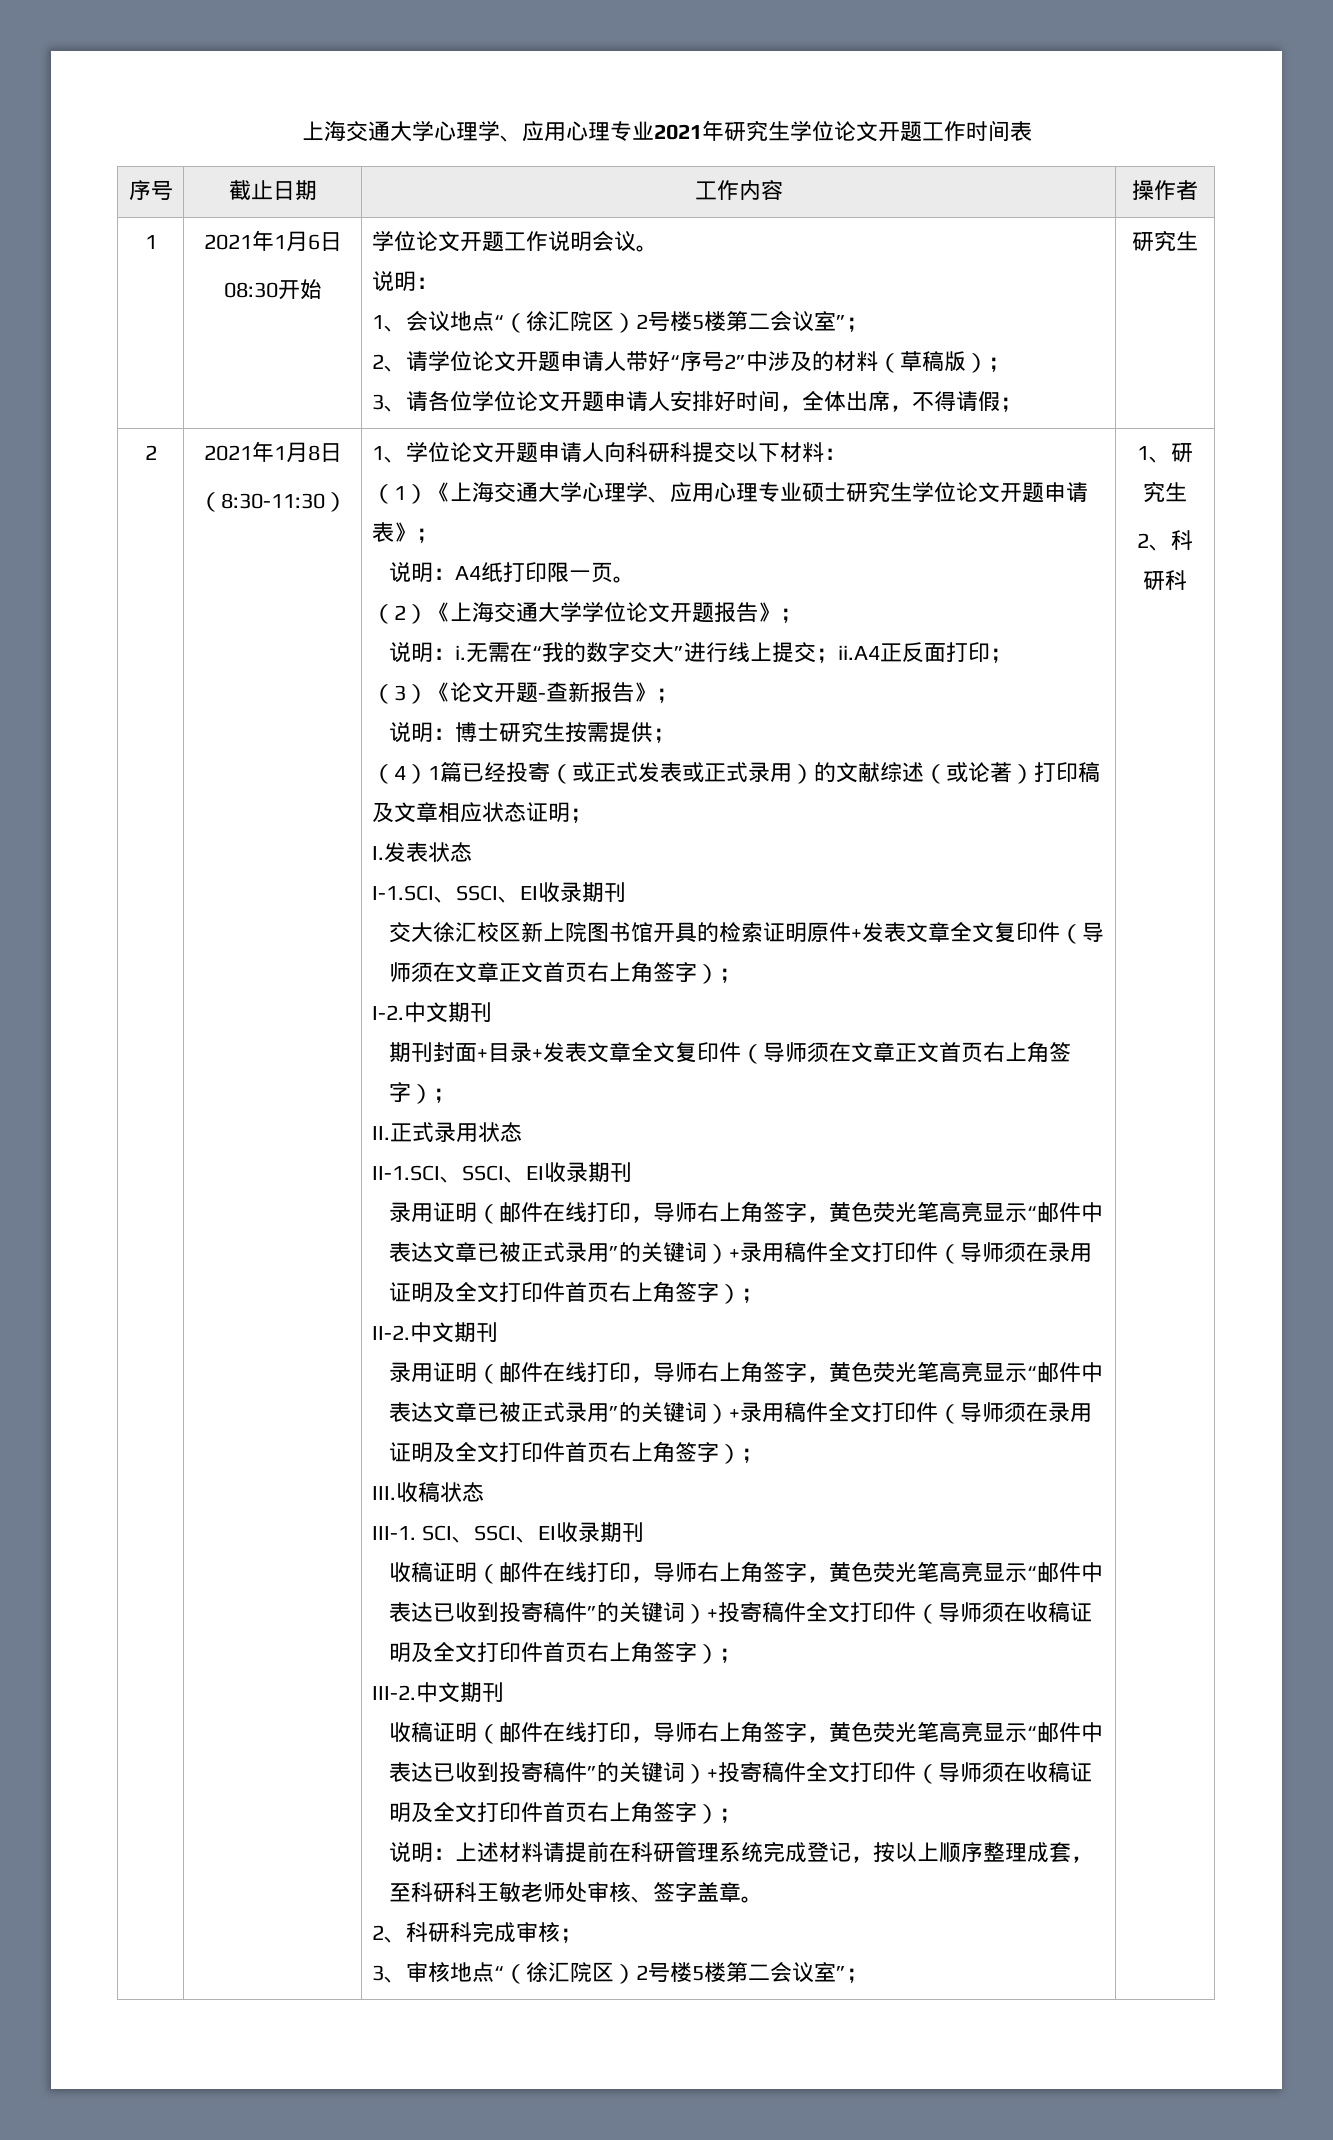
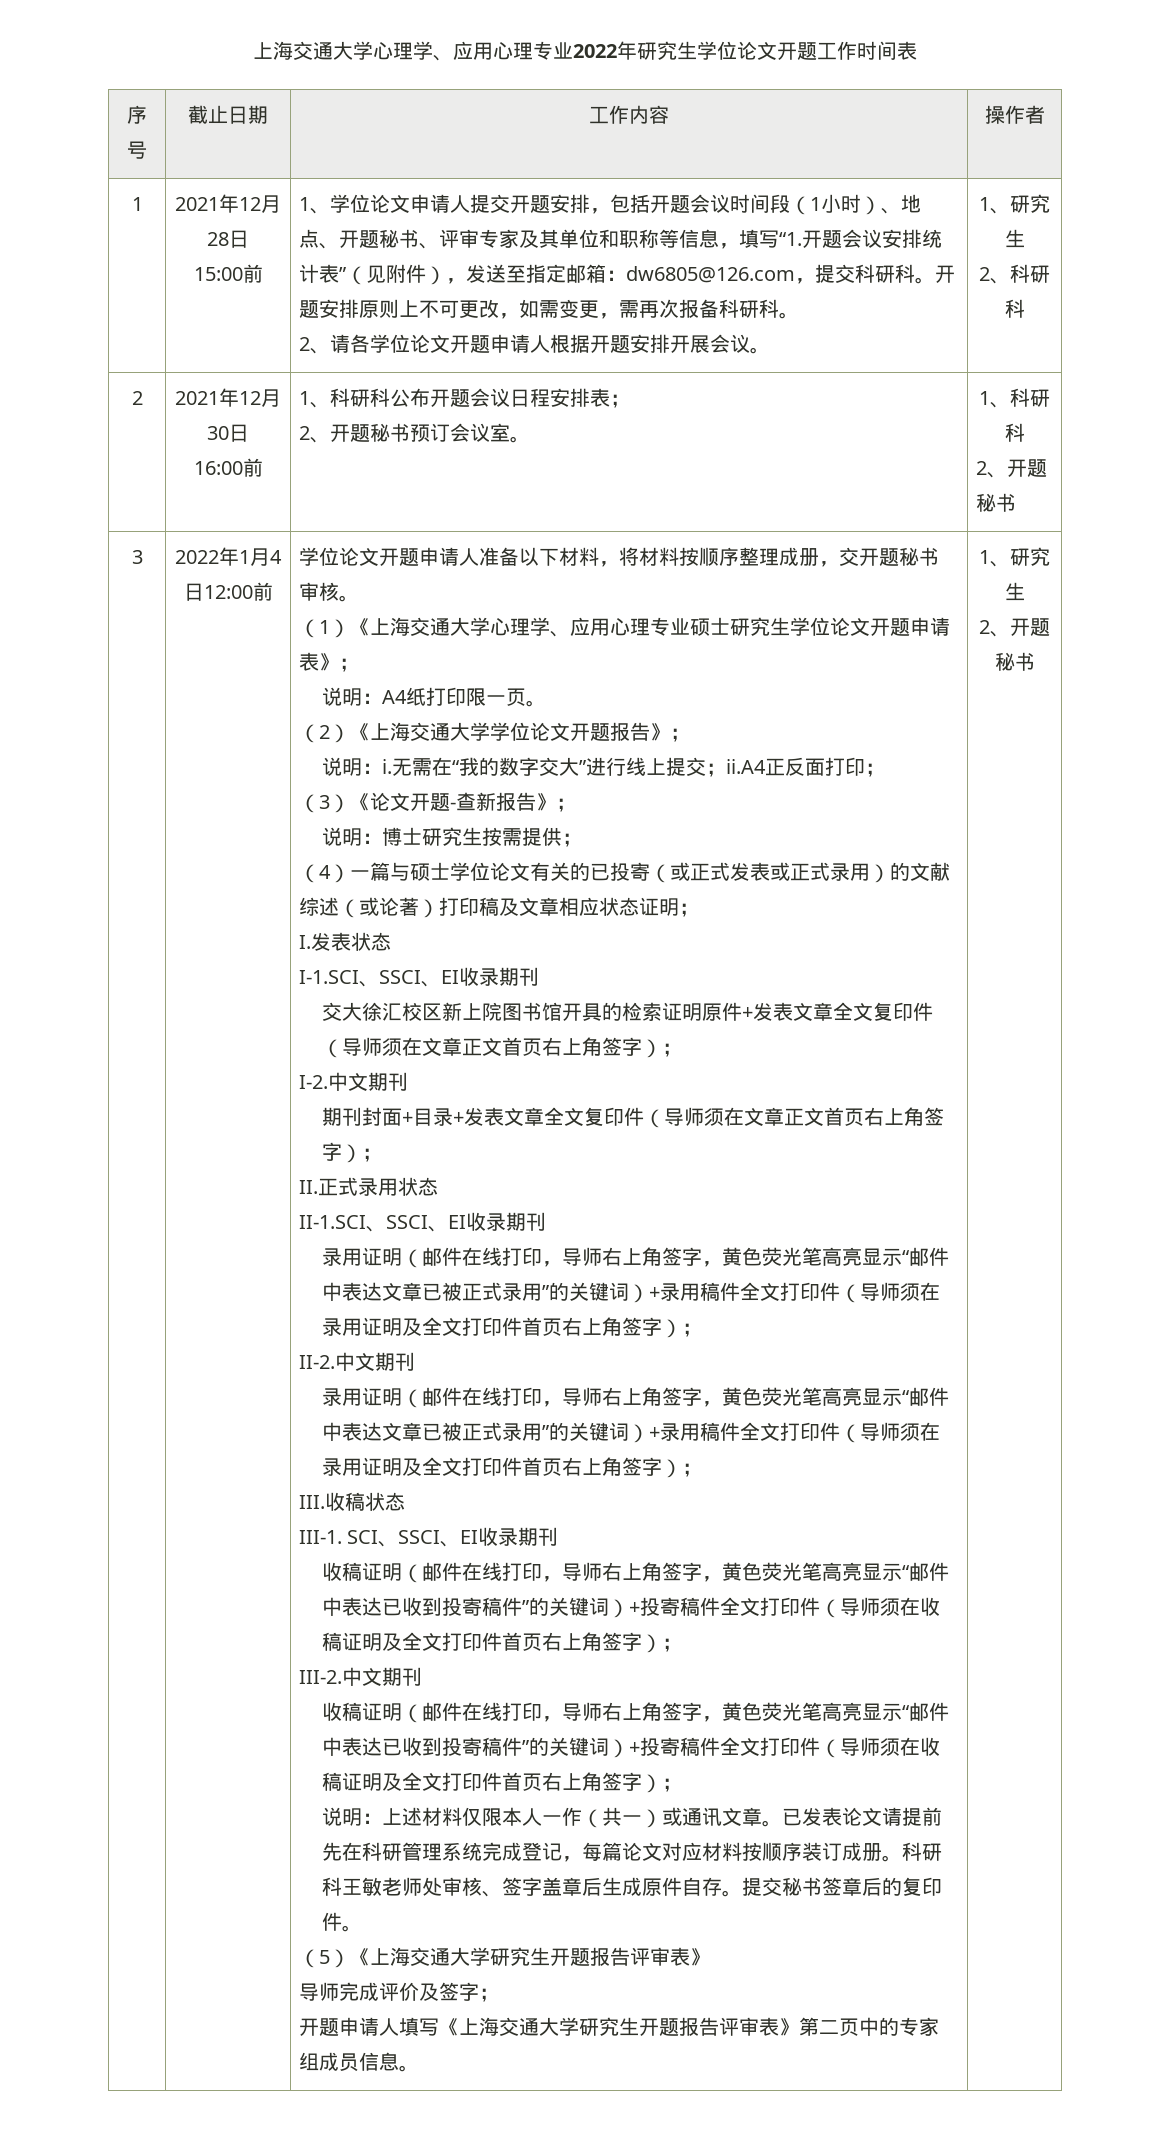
[301,121,702,142] 上海交通大学心理学、应用心理专业2021 -> [253,41,617,61] 上海交通大学心理学、应用心理专业2022
[273,231,342,252] [223,279,322,300] [372,231,659,252] [372,271,439,292] [372,311,869,333] 1月6日 // 08:30开始 | 学位论文开题工作说明会议。 // 说明： // 1、会议地点“（徐汇院区）2号楼5楼第二会议室”； -> [239,195,281,213] [207,230,249,248] [193,264,263,283] [299,194,922,215] [299,229,943,249] [299,264,956,285] [299,299,800,319] 12月28日 // 15:00前 | 1、学位论文申请人提交开题安排，包括开题会议时间段（1小时）、地点、开题秘书、评审专家及其单位和职称等信息，填写“1.开题会议安排统计表”（见附件），发送至指定邮箱：dw6805@126.com，提交科研科。开题安排原则上不可更改，如需变更，需再次报备科研科。
[428,351,1011,373] [372,390,1023,412] [1132,230,1198,252] [144,445,157,460] [203,441,342,463] [198,492,347,512] [372,442,847,463] 学位论文开题申请人带好“序号2”中涉及的材料（草稿版）； // 3、请各位学位论文开题申请人安排好时间，全体出席，不得请假； | 研究生 // 2 | 2021年1月8日 // （8:30-11:30） | 1、学位论文开题申请人向科研科提交以下材料： -> [350,334,771,354] [979,194,1050,214] [1004,229,1025,248] [979,264,1050,284] [1004,299,1025,318] [131,391,143,405] [175,388,281,407] [207,424,249,442] [193,458,263,477] [299,388,631,408] [299,423,531,443] [979,388,1050,408] [1004,423,1025,442] [976,459,1048,478] [976,493,1017,512] [131,550,143,564] [175,547,282,566] [183,582,273,601] [299,547,940,567] [299,582,360,602] 各学位论文开题申请人根据开题安排开展会议。 | 1、研究生 // 2、科研科 // 2 | 2021年12月30日 // 16:00前 | 1、科研科公布开题会议日程安排表； // 2、开题秘书预订会议室。 | 1、科研科 // 2、开题秘书 // 3 | 2022年1月4日12:00前 | 学位论文开题申请人准备以下材料，将材料按顺序整理成册，交开题秘书审核。
[428,762,507,782] 1篇已经 -> [350,862,611,881] 一篇与硕士学位论文有关的已
[542,1841,609,1862] 请提前 -> [461,1807,942,1828] [321,1842,342,1861] 仅限本人一作（共一）或通讯文章。已发表论文请提前先
[872,1842,1093,1863] [388,1883,411,1902] 按以上顺序整理成套，至 -> [581,1842,902,1862] 每篇论文对应材料按顺序装订成册。
[740,1896,763,1903] [372,1921,583,1943] [372,1962,869,1984] [1137,443,1193,463] [1143,481,1187,503] [1137,530,1193,551] [1143,570,1187,590] 。 // 2、科研科完成审核； // 3、审核地点“（徐汇院区）2号楼5楼第二会议室”； | 1、研究生 // 2、科研科 -> [581,1877,942,1897] [321,1912,362,1932] [299,1947,711,1968] [299,1982,500,2002] [299,2017,940,2036] [299,2052,420,2072] [979,547,1050,567] [1004,582,1025,601] [979,618,1050,637] [994,652,1035,671] 后生成原件自存。提交秘书签章后的复印件。 // （5）《上海交通大学研究生开题报告评审表》 // 导师完成评价及签字； // 开题申请人填写《上海交通大学研究生开题报告评审表》第二页中的专家组成员信息。 | 1、研究生 // 2、开题秘书

